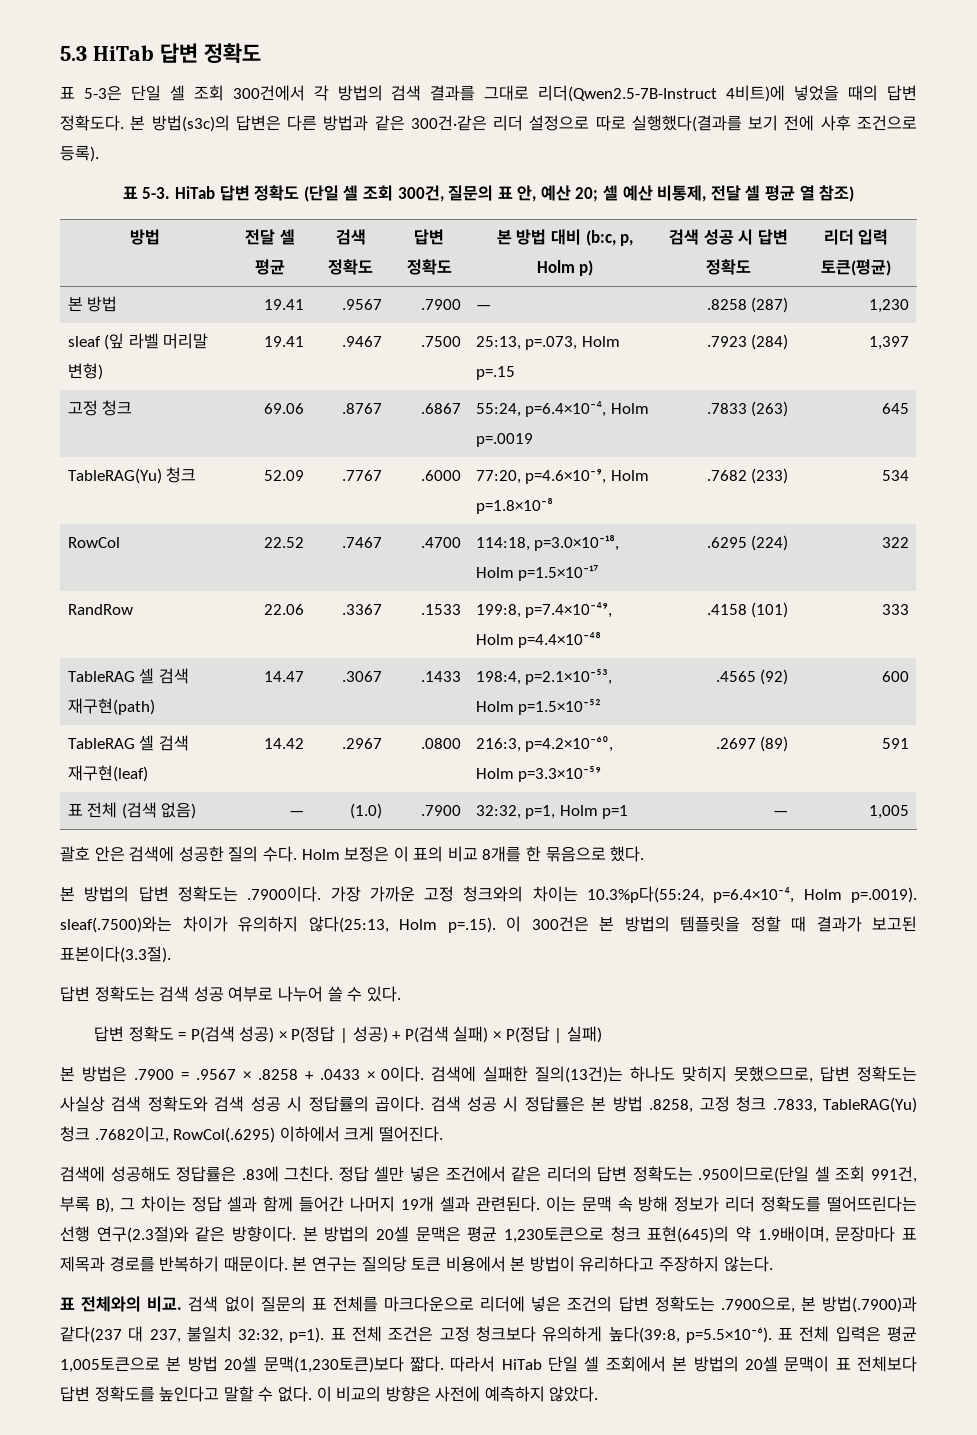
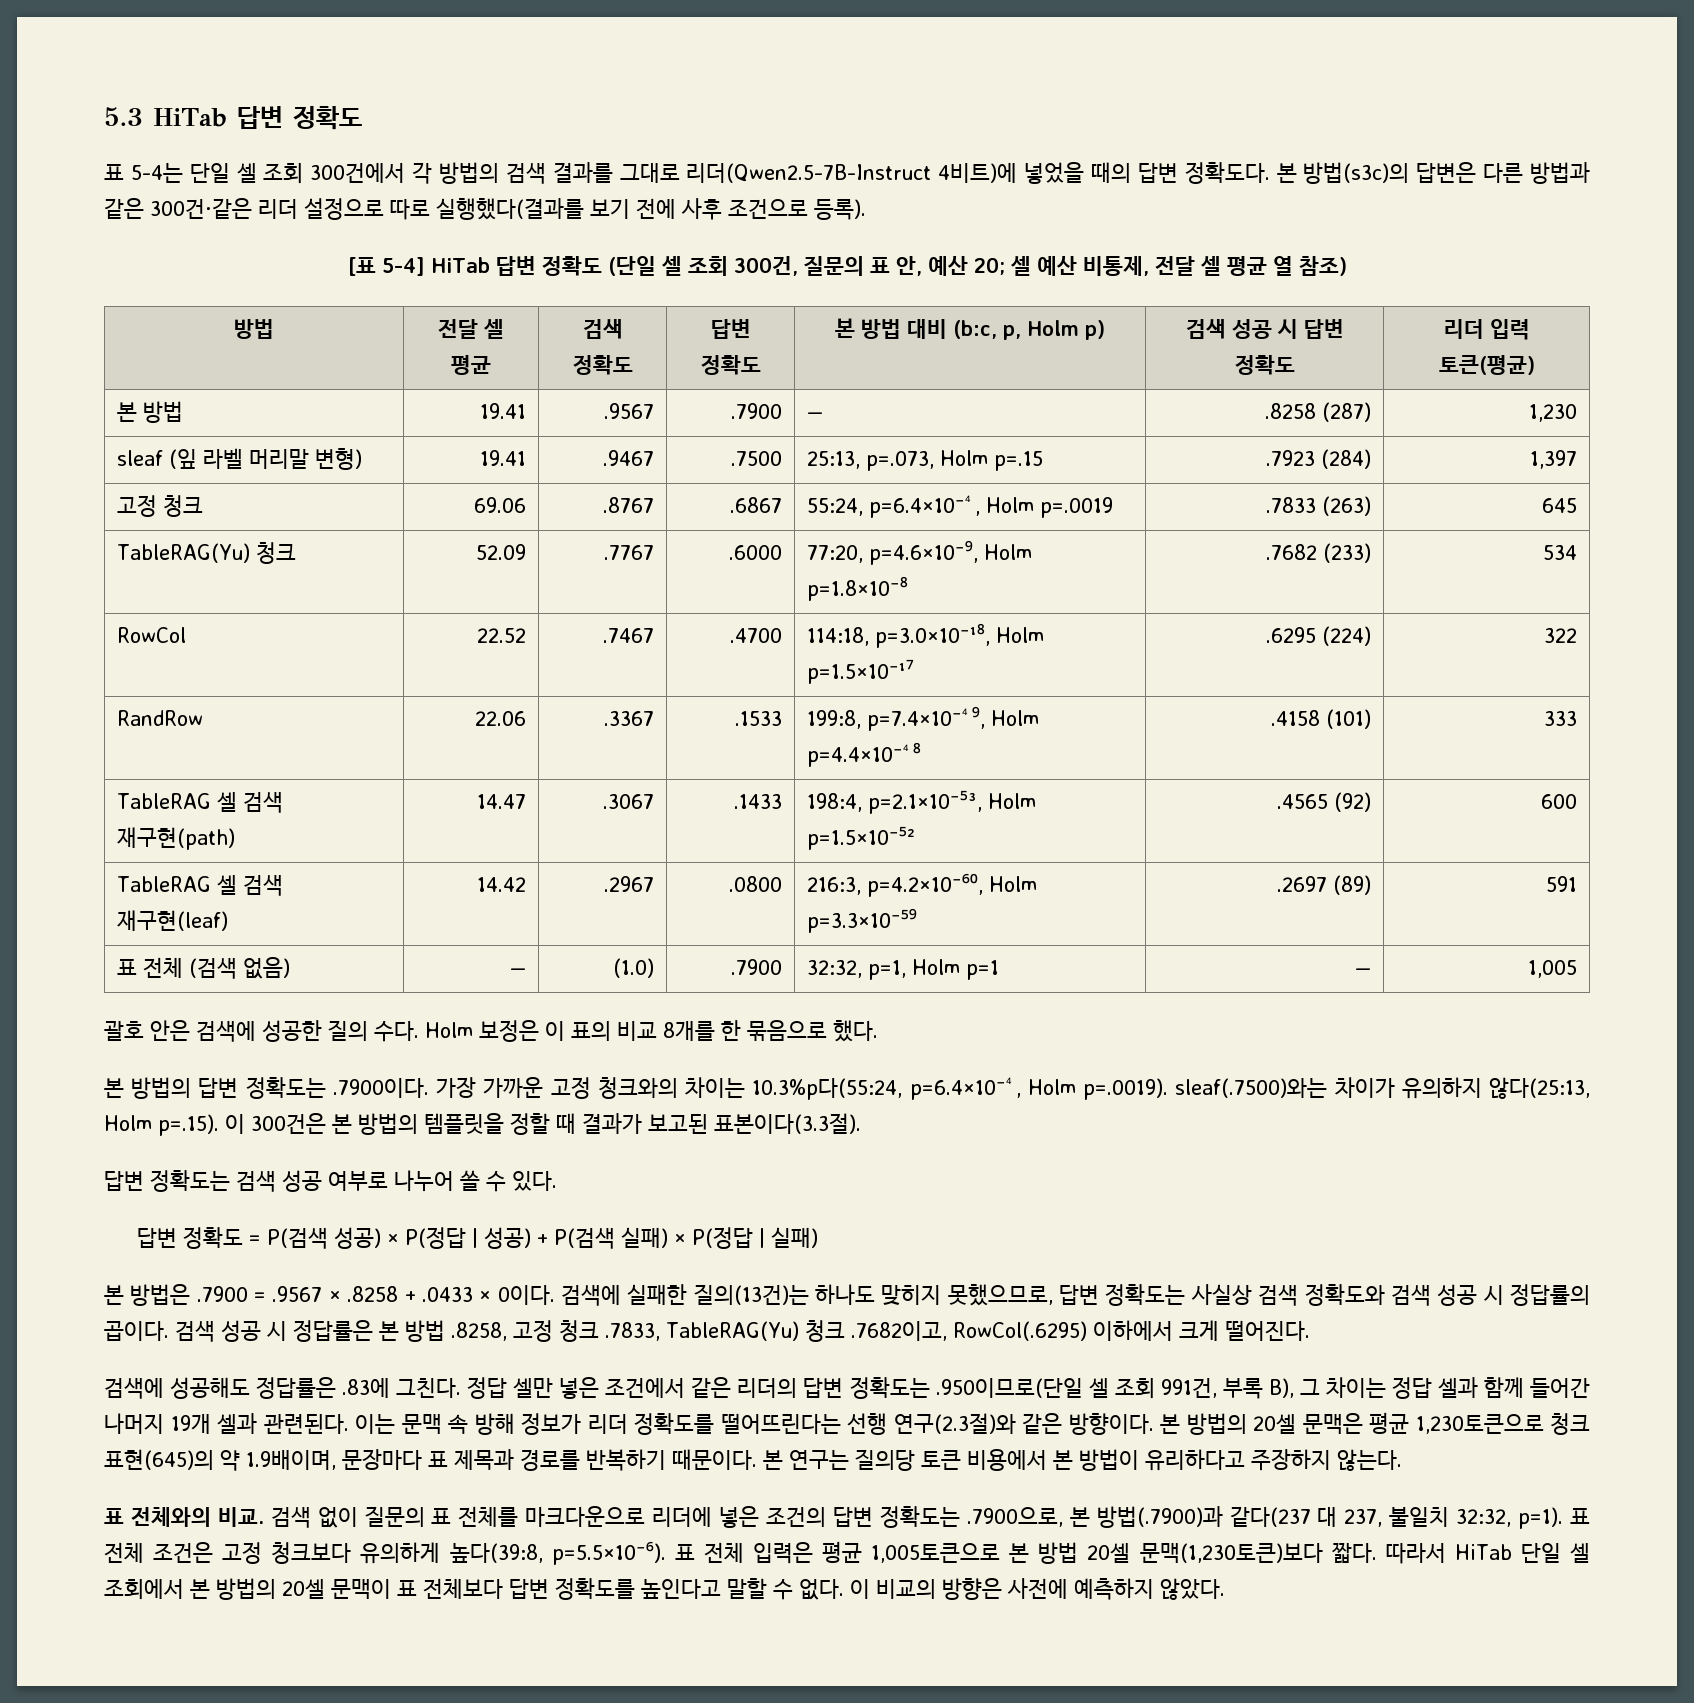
[83,86,122,101] 5-3은 -> [130,163,183,183] 5-4는
[122,186,171,199] 표 5-3. -> [347,257,425,276] [표 5-4]

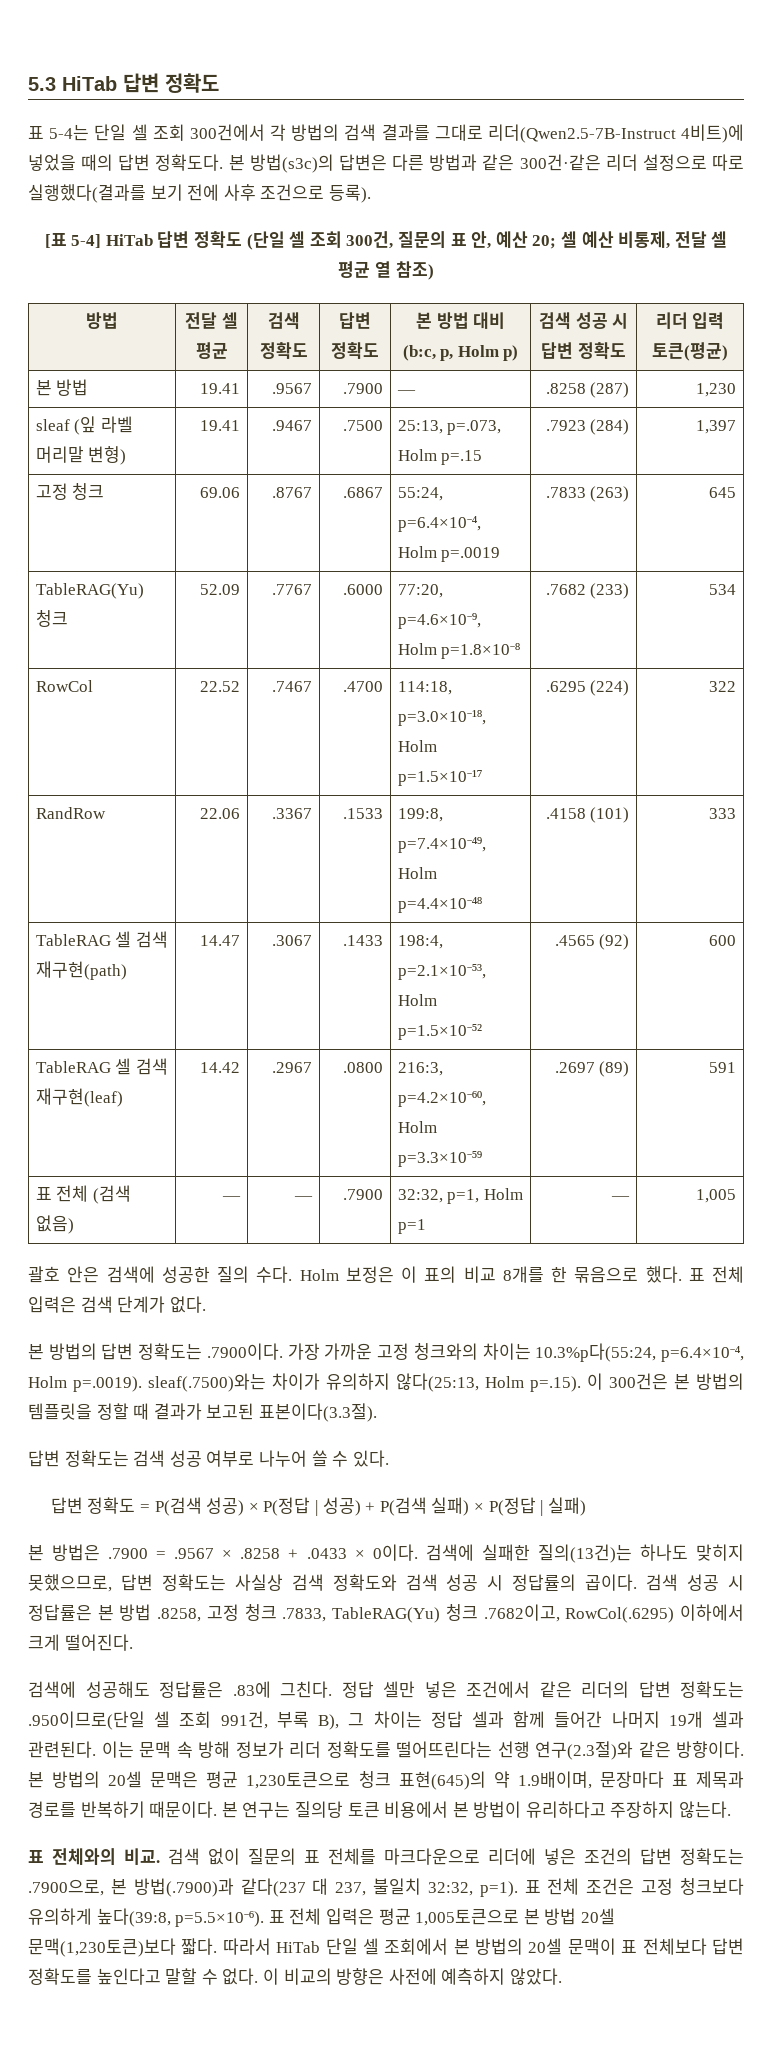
[613,958,655,978] (1.0) -> [294,1196,314,1200] —
(878, 1031) none -> [688,1266,744,1283] [28,1296,206,1313] 표 전체 입력은 검색 단계가 없다.

